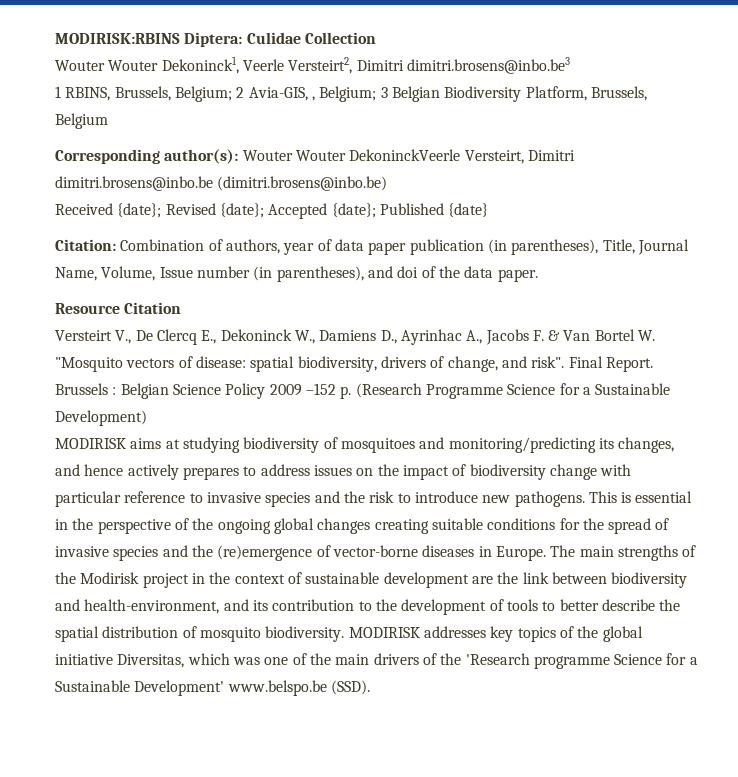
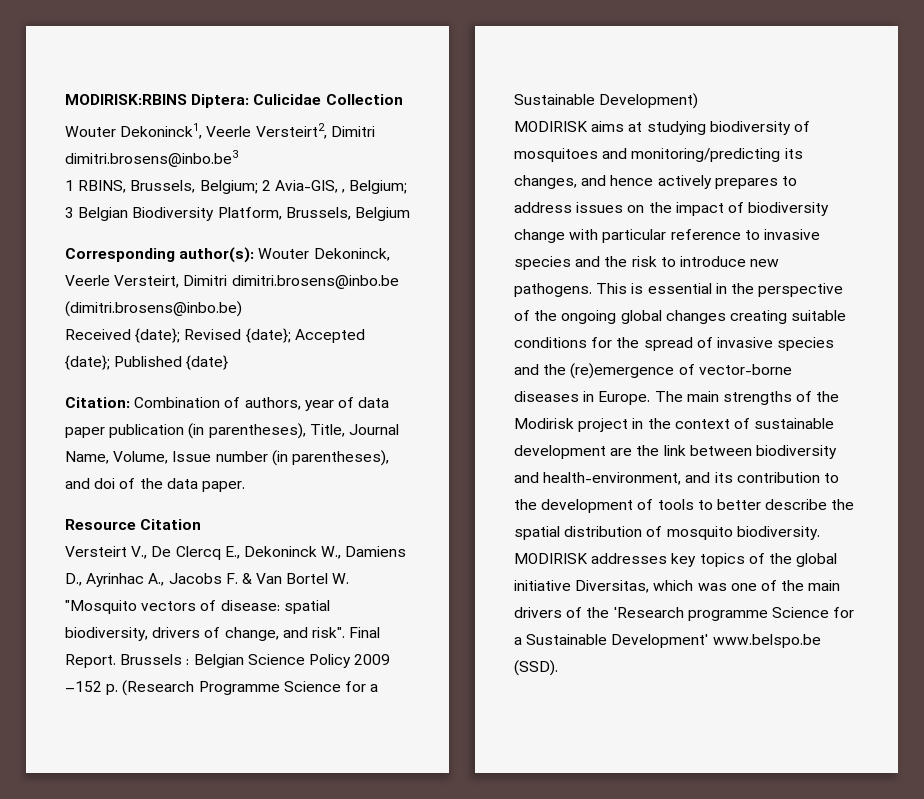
[246,32,301,44] Culidae -> [253,94,322,105] Culicidae
[108,60,159,71] Wouter -> (116, 131) none
[295,149,461,161] Wouter DekoninckVeerle -> [313,248,390,261] [65,275,110,286] Dekoninck, Veerle

